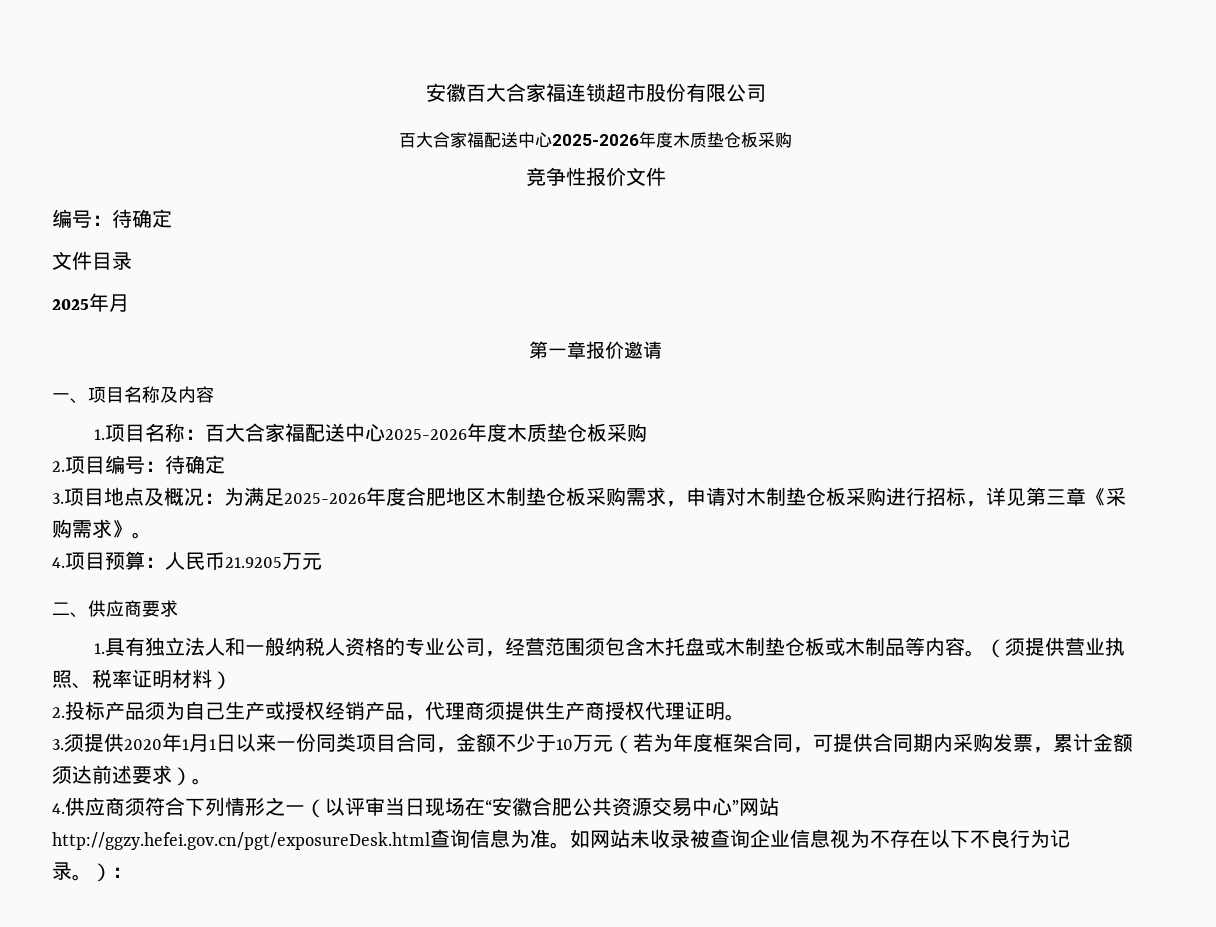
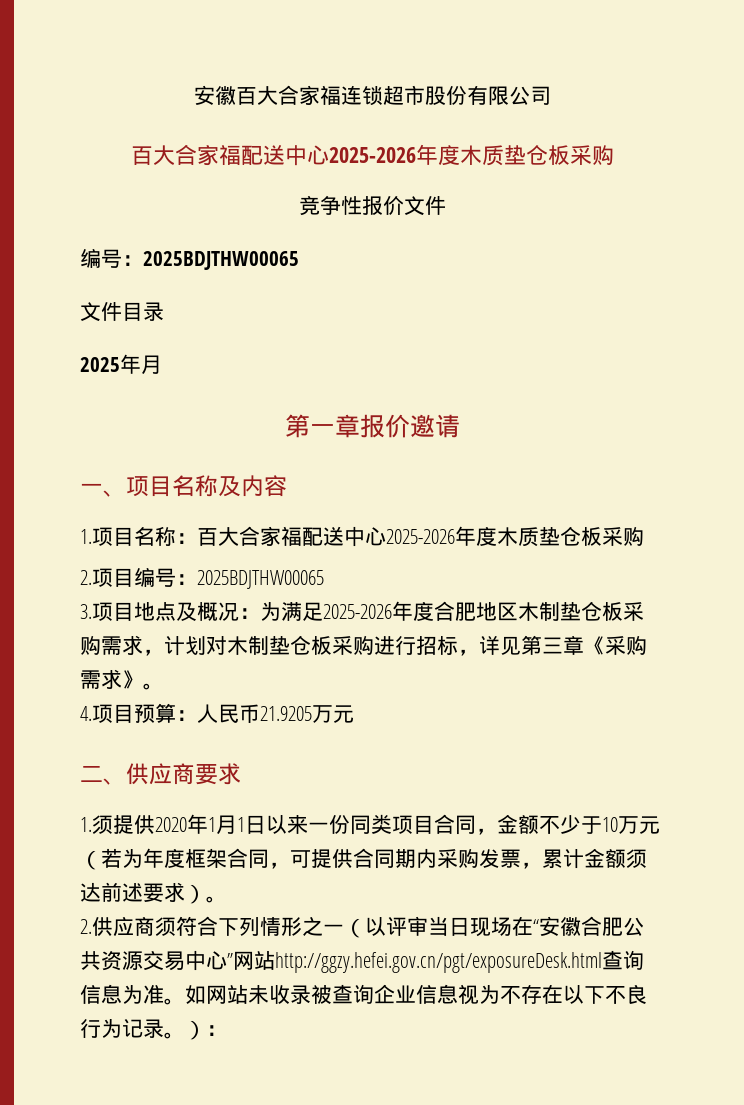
[112,209,172,228] 待确定 -> [143,251,299,270] 2025BDJTHW00065
[165,455,225,474] 待确定 -> [197,570,324,589] 2025BDJTHW00065
[686,487,726,506] 申请 -> [164,636,206,656] 计划
[104,637,1125,658] [52,669,232,690] [52,701,745,721] [52,739,64,750] 具有独立法人和一般纳税人资格的专业公司，经营范围须包含木托盘或木制垫仓板或木制品等内容。（须提供营业执照、税率证明材料） // 2.投标产品须为自己生产或授权经销产品，代理商须提供生产商授权代理证明。 // 3. -> (92, 824) none
[52,803,65,814] 4. -> [80,919,92,934] 2.

